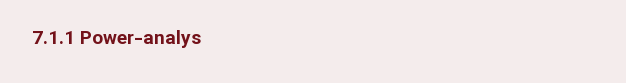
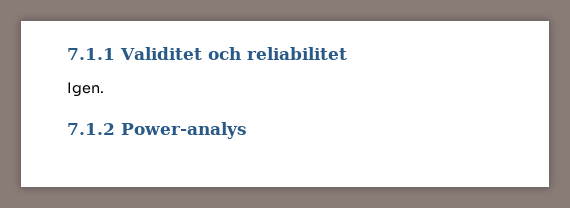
(75, 37) none -> [120,47,347,60] [67,82,104,97] [67,123,115,135] Validitet och reliabilitet // Igen. // 7.1.2

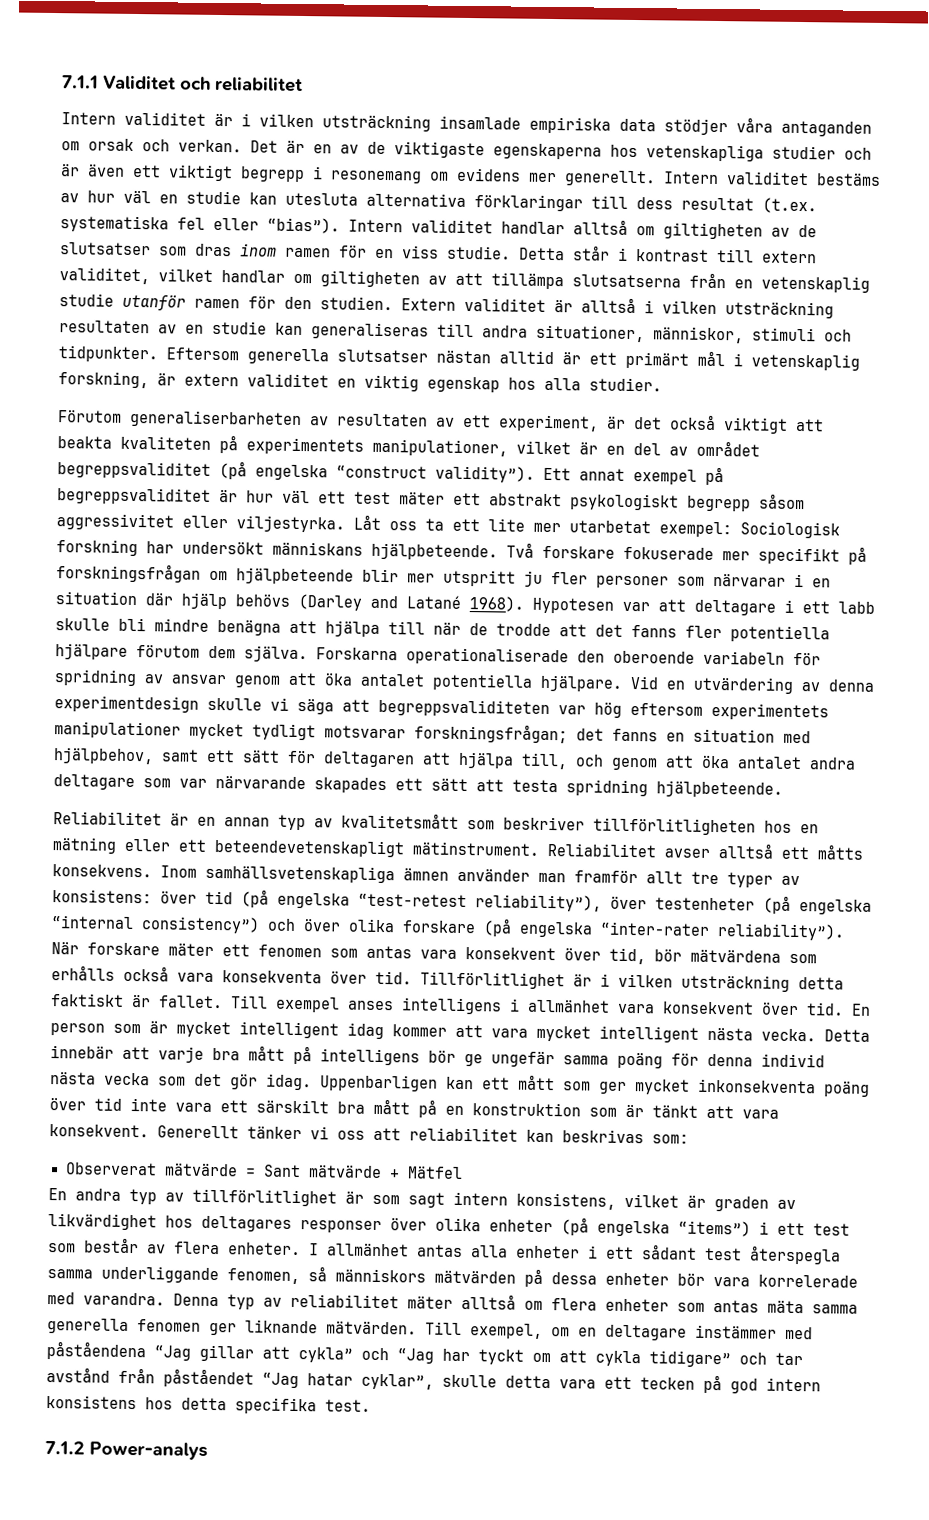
[67,82,104,97] Igen. -> [61,111,872,137] [61,138,872,162] [61,163,881,187] [60,189,817,214] [60,215,817,240] [60,242,817,264] [59,267,870,293] [59,293,834,319] [59,320,852,344] [58,345,860,371] [58,371,662,393] [58,409,824,434] [57,435,760,457] [57,461,724,486] [57,487,805,512] [56,513,840,539] [56,539,867,565] [56,563,831,589] [55,591,875,616] [55,617,830,643] [55,643,821,666] [54,669,874,694] [54,695,829,721] [54,721,811,744] [53,747,856,771] [53,774,783,798] [53,811,819,836] [52,837,864,860] [52,864,800,888] [52,889,872,915] [51,915,845,941] [51,941,817,965] [51,965,844,992] [51,993,871,1016] [50,1020,870,1043] [50,1045,825,1069] [50,1071,870,1097] [49,1097,779,1119] [49,1124,689,1144] [64,1162,463,1179] [48,1188,796,1212] [48,1213,850,1237] [48,1237,841,1265] [47,1265,858,1288] [47,1292,858,1314] [47,1318,813,1341] [46,1341,803,1368] [46,1367,821,1394] [46,1395,371,1415] Intern validitet är i vilken utsträckning insamlade empiriska data stödjer våra antaganden om orsak och verkan. Det är en av de viktigaste egenskaperna hos vetenskapliga studier och är även ett viktigt begrepp i resonemang om evidens mer generellt. Intern validitet bestäms av hur väl en studie kan utesluta alternativa förklaringar till dess resultat (t.ex. systematiska fel eller “bias”). Intern validitet handlar alltså om giltigheten av de slutsatser som dras inom ramen för en viss studie. Detta står i kontrast till extern validitet, vilket handlar om giltigheten av att tillämpa slutsatserna från en vetenskaplig studie utanför ramen för den studien. Extern validitet är alltså i vilken utsträckning resultaten av en studie kan generaliseras till andra situationer, människor, stimuli och tidpunkter. Eftersom generella slutsatser nästan alltid är ett primärt mål i vetenskaplig forskning, är extern validitet en viktig egenskap hos alla studier. // Förutom generaliserbarheten av resultaten av ett experiment, är det också viktigt att beakta kvaliteten på experimentets manipulationer, vilket är en del av området begreppsvaliditet (på engelska “construct validity”). Ett annat exempel på begreppsvaliditet är hur väl ett test mäter ett abstrakt psykologiskt begrepp såsom aggressivitet eller viljestyrka. Låt oss ta ett lite mer utarbetat exempel: Sociologisk forskning har undersökt människans hjälpbeteende. Två forskare fokuserade mer specifikt på forskningsfrågan om hjälpbeteende blir mer utspritt ju fler personer som närvarar i en situation där hjälp behövs (Darley and Latané 1968). Hypotesen var att deltagare i ett labb skulle bli mindre benägna att hjälpa till när de trodde att det fanns fler potentiella hjälpare förutom dem själva. Forskarna operationaliserade den oberoende variabeln för spridning av ansvar genom att öka antalet potentiella hjälpare. Vid en utvärdering av denna experimentdesign skulle vi säga att begreppsvaliditeten var hög eftersom experimentets manipulationer mycket tydligt motsvarar forskningsfrågan; det fanns en situation med hjälpbehov, samt ett sätt för deltagaren att hjälpa till, och genom att öka antalet andra deltagare som var närvarande skapades ett sätt att testa spridning hjälpbeteende. // Reliabilitet är en annan typ av kvalitetsmått som beskriver tillförlitligheten hos en mätning eller ett beteendevetenskapligt mätinstrument. Reliabilitet avser alltså ett måtts konsekvens. Inom samhällsvetenskapliga ämnen använder man framför allt tre typer av konsistens: över tid (på engelska “test-retest reliability”), över testenheter (på engelska “internal consistency”) och över olika forskare (på engelska “inter-rater reliability”). När forskare mäter ett fenomen som antas vara konsekvent över tid, bör mätvärdena som erhålls också vara konsekventa över tid. Tillförlitlighet är i vilken utsträckning detta faktiskt är fallet. Till exempel anses intelligens i allmänhet vara konsekvent över tid. En person som är mycket intelligent idag kommer att vara mycket intelligent nästa vecka. Detta innebär att varje bra mått på intelligens bör ge ungefär samma poäng för denna individ nästa vecka som det gör idag. Uppenbarligen kan ett mått som ger mycket inkonsekventa poäng över tid inte vara ett särskilt bra mått på en konstruktion som är tänkt att vara konsekvent. Generellt tänker vi oss att reliabilitet kan beskrivas som: // Observerat mätvärde = Sant mätvärde + Mätfel // En andra typ av tillförlitlighet är som sagt intern konsistens, vilket är graden av likvärdighet hos deltagares responser över olika enheter (på engelska “items”) i ett test som består av flera enheter. I allmänhet antas alla enheter i ett sådant test återspegla samma underliggande fenomen, så människors mätvärden på dessa enheter bör vara korrelerade med varandra. Denna typ av reliabilitet mäter alltså om flera enheter som antas mäta samma generella fenomen ger liknande mätvärden. Till exempel, om en deltagare instämmer med påståendena “Jag gillar att cykla” och “Jag har tyckt om att cykla tidigare” och tar avstånd från påståendet “Jag hatar cyklar”, skulle detta vara ett tecken på god intern konsistens hos detta specifika test.

